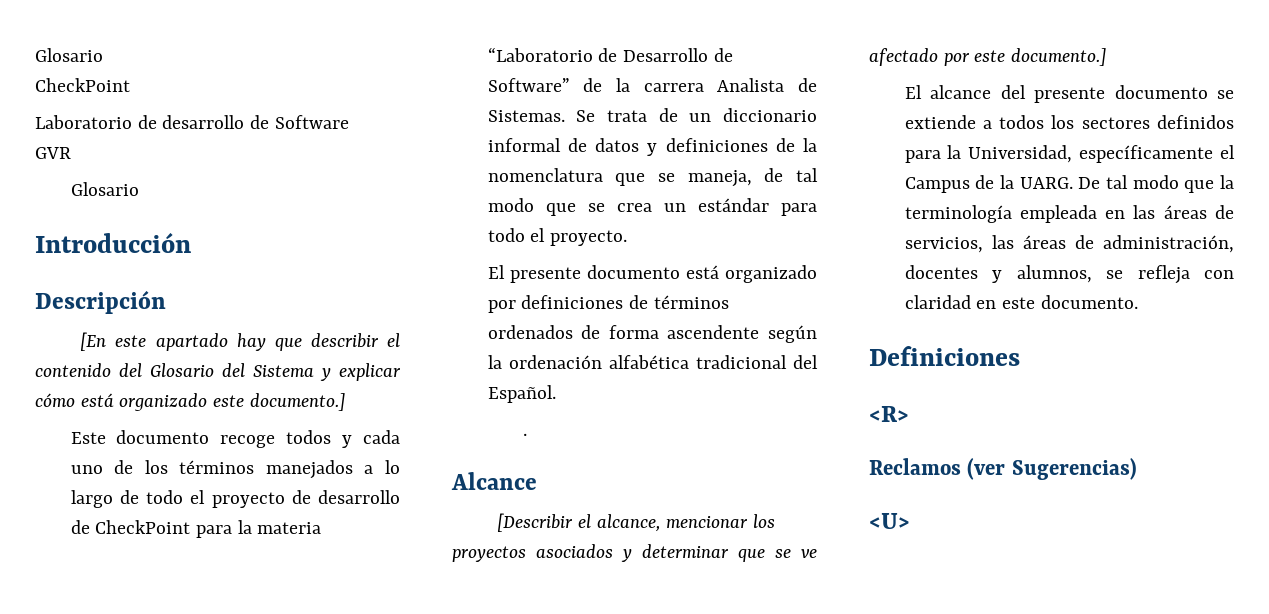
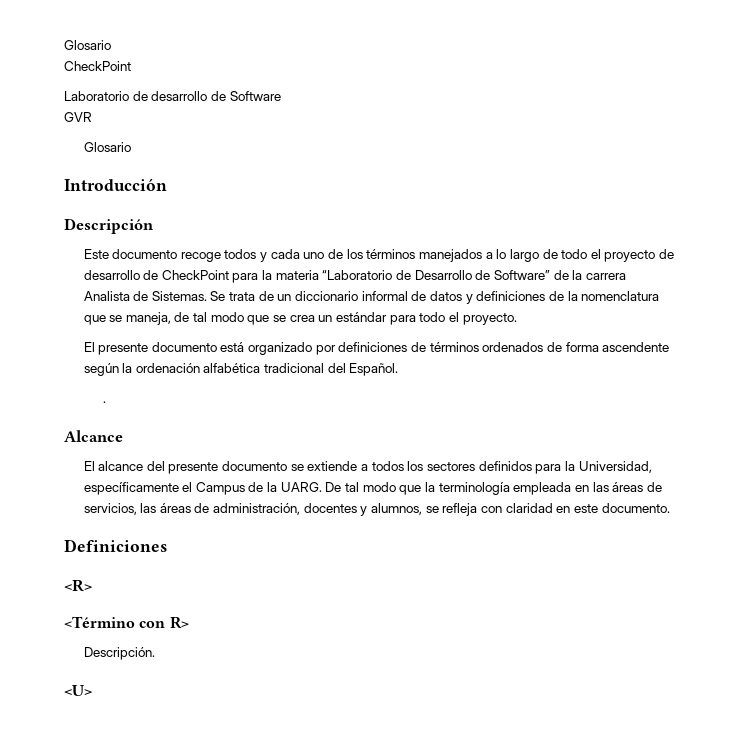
[80,332,400,351] [35,363,401,381] [35,393,345,411] // [En este apartado hay que describir el contenido del Glosario del Sistema y explicar cómo está organizado este documento.] -> (154, 226) none
[497,513,775,532] [452,544,817,562] [869,48,1107,66] // [Describir el alcance, mencionar los proyectos asociados y determinar que se ve afectado por este documento.] -> (123, 436) none
[869,458,1137,480] Reclamos (ver Sugerencias) -> [64,616,189,629] [83,647,155,660] <Término con R> // Descripción.

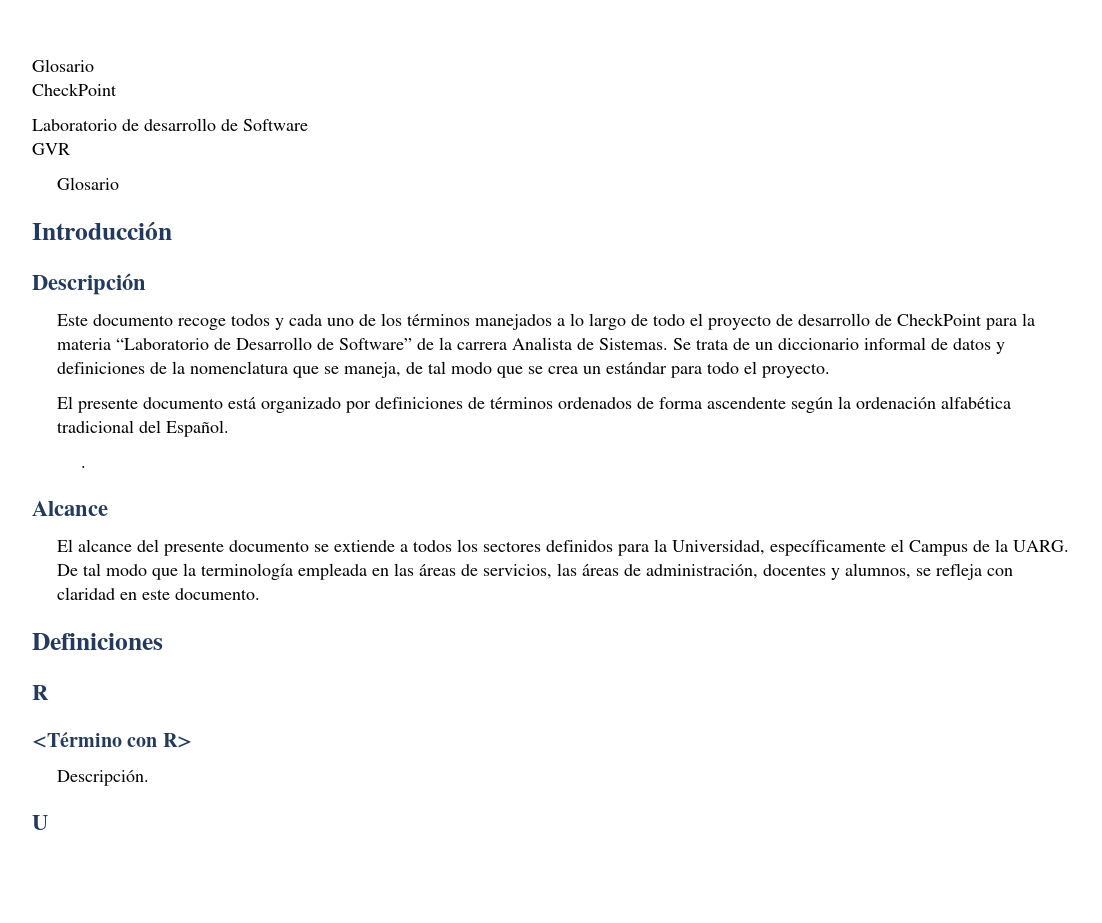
[64,579,92,592] <R> -> [32,685,49,700] R
[64,685,92,696] <U> -> [32,815,48,830] U

